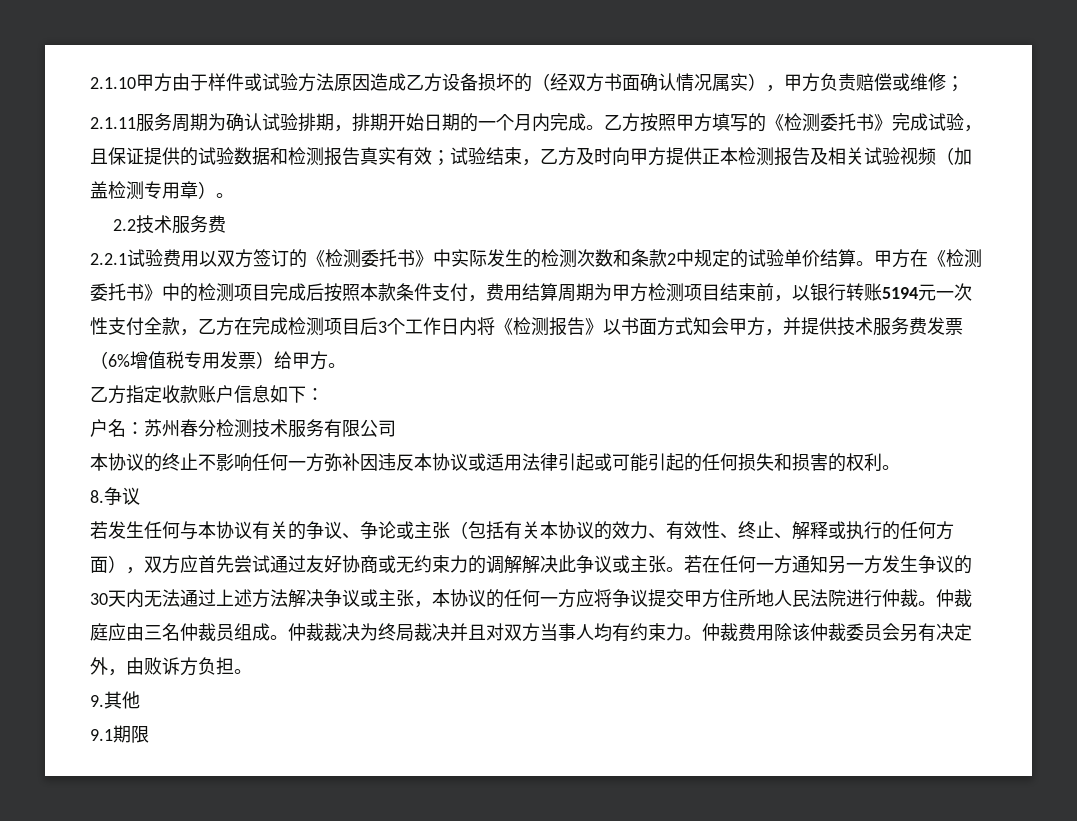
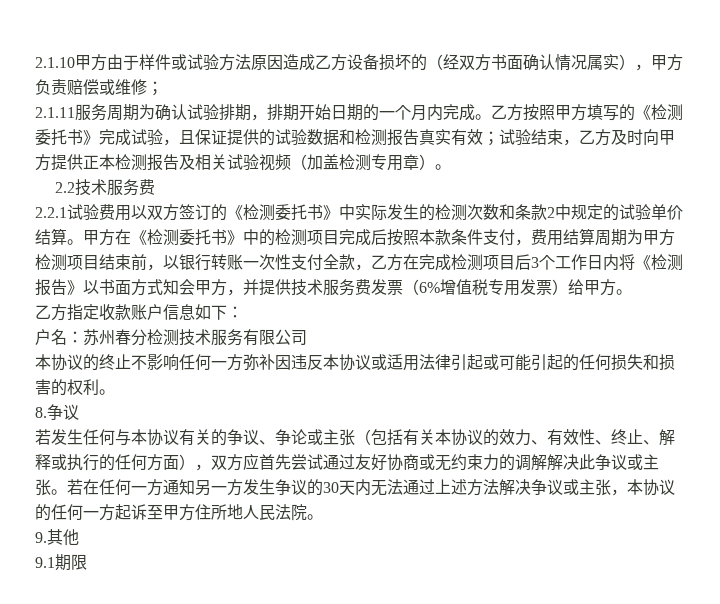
[882,284,936,301] 5194元 -> (243, 262) none
[576,589,684,607] 应将争议提交 -> [115,504,163,520] 起诉至
[846,589,972,607] [90,623,972,642] [90,657,234,676] 进行仲裁。仲裁庭应由三名仲裁员组成。仲裁裁决为终局裁决并且对双方当事人均有约束力。仲裁费用除该仲裁委员会另有决定外，由败诉方负担 -> (307, 512) none

